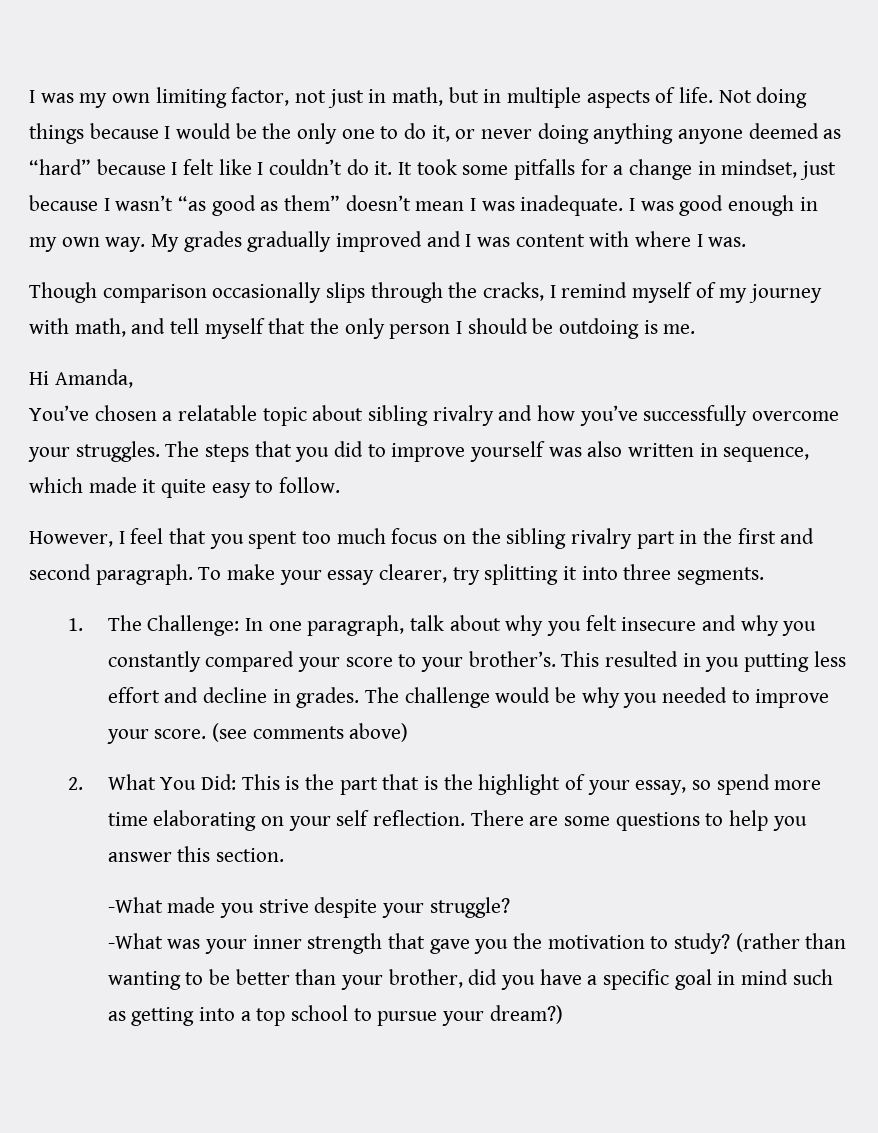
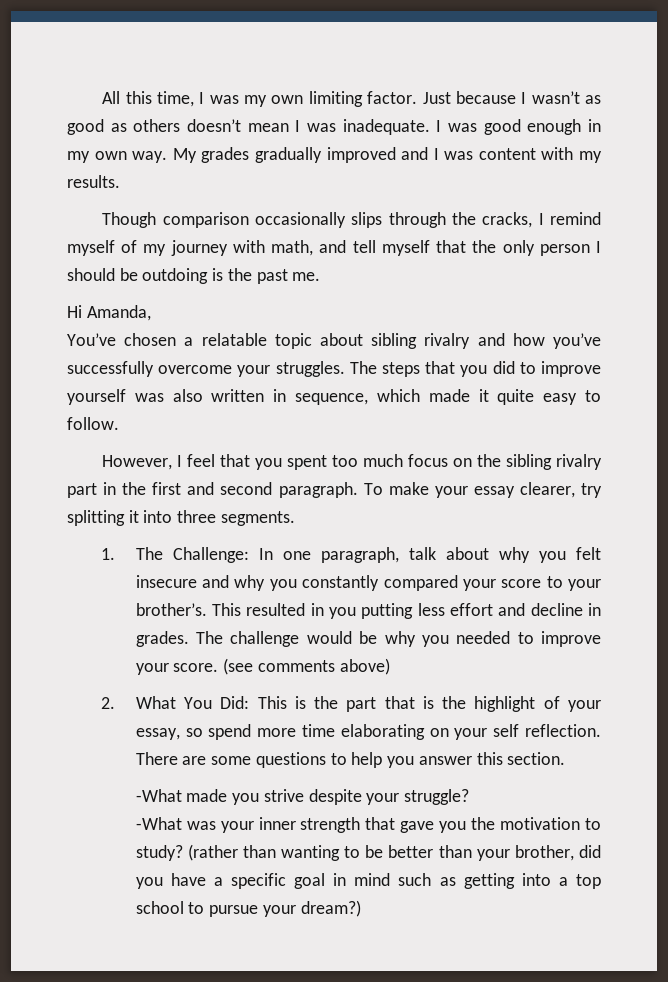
(29, 96) none -> [102,91,194,107] All this time,
[231,87,808,108] [29,123,842,144] [29,159,837,180] factor, not just in math, but in multiple aspects of life. Not doing things because I would be the only one to do it, or never doing anything anyone deemed as “hard” because I felt like I couldn’t do it. It took some pitfalls for a change in mindset, just -> [367,91,451,104] factor. Just
[178,196,207,211] “as -> [584,95,601,104] as
[284,195,341,211] them” -> [133,119,181,132] others
[635,231,747,247] where I was. -> [578,151,602,163] [67,175,120,188] my results.
(658, 327) none -> [227,268,288,284] the past

